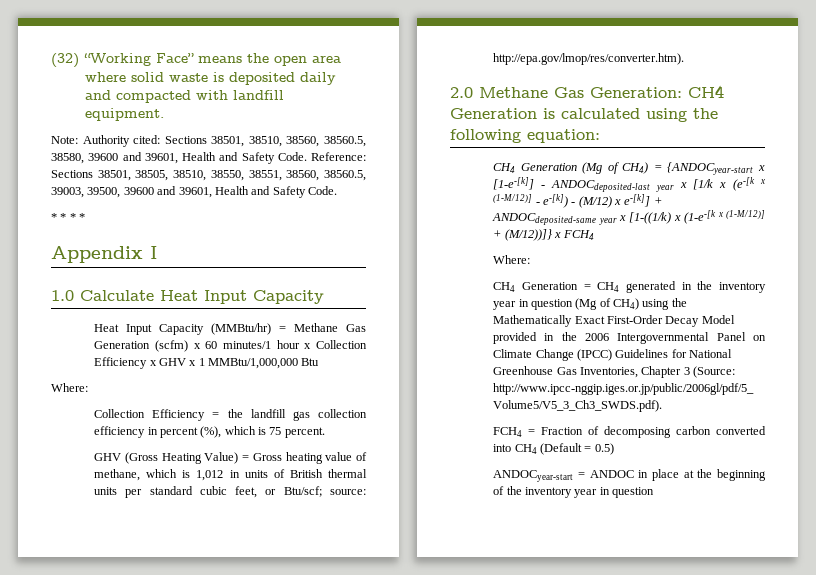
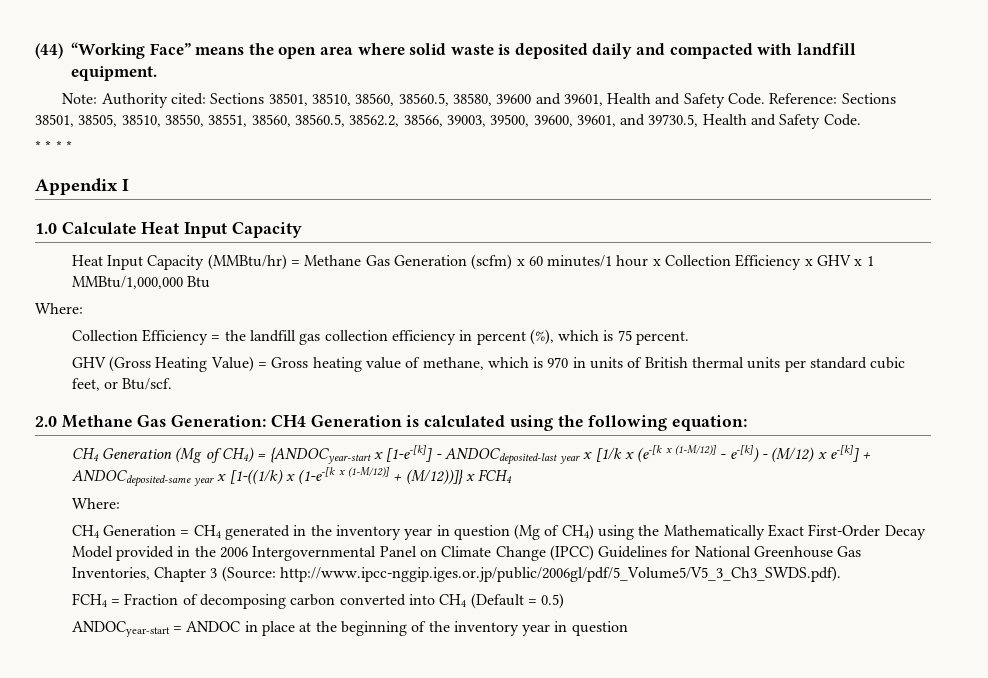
[51,53,79,68] (32) -> [35,43,63,59] (44)
[51,186,212,198] 39003, 39500, 39600 and 39601, -> [349,114,699,127] 38562.2, 38566, 39003, 39500, 39600, 39601, and 39730.5,
[196,470,224,481] 1,012 -> [547,357,569,368] 970
[283,486,366,497] [493,53,685,65] Btu/scf; source: http://epa.gov/lmop/res/converter.htm). -> [122,378,173,390] Btu/scf.

